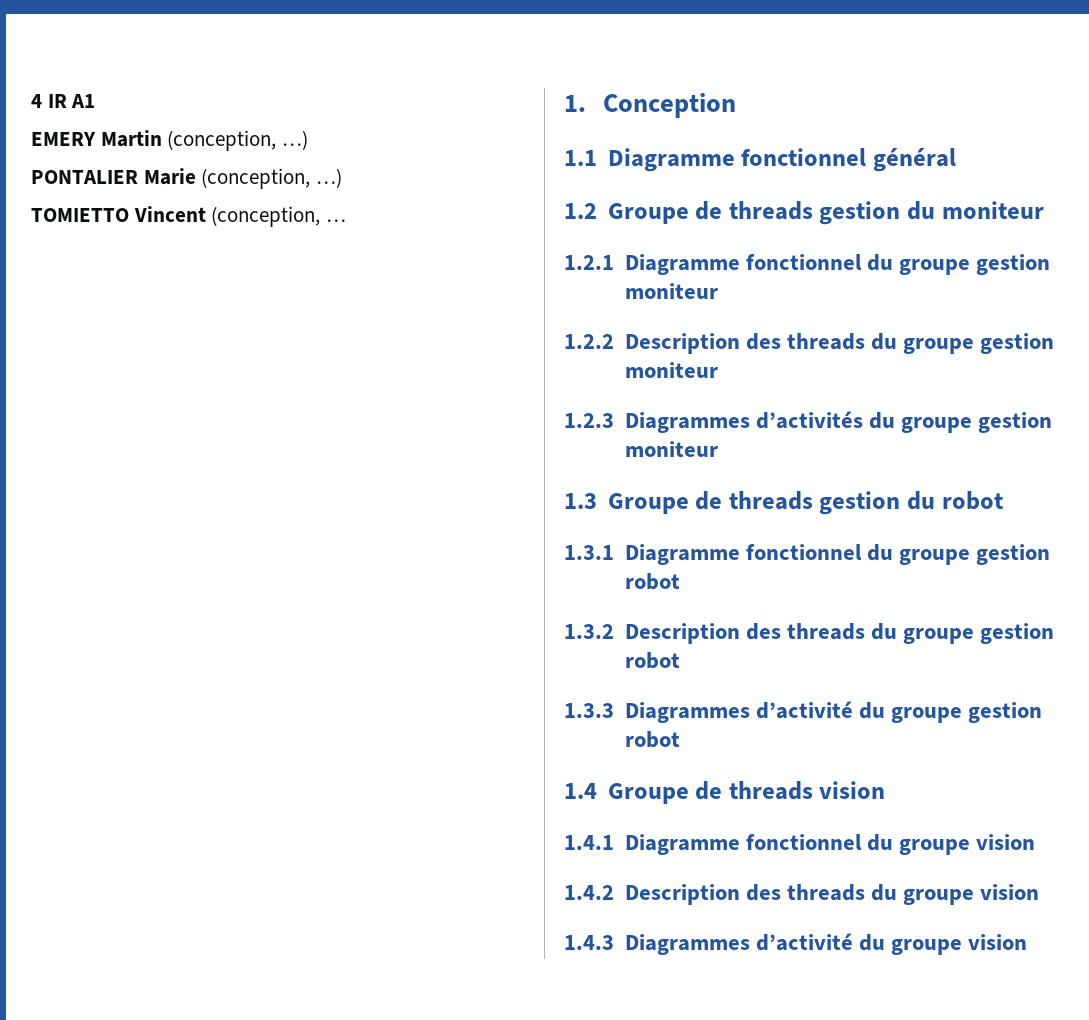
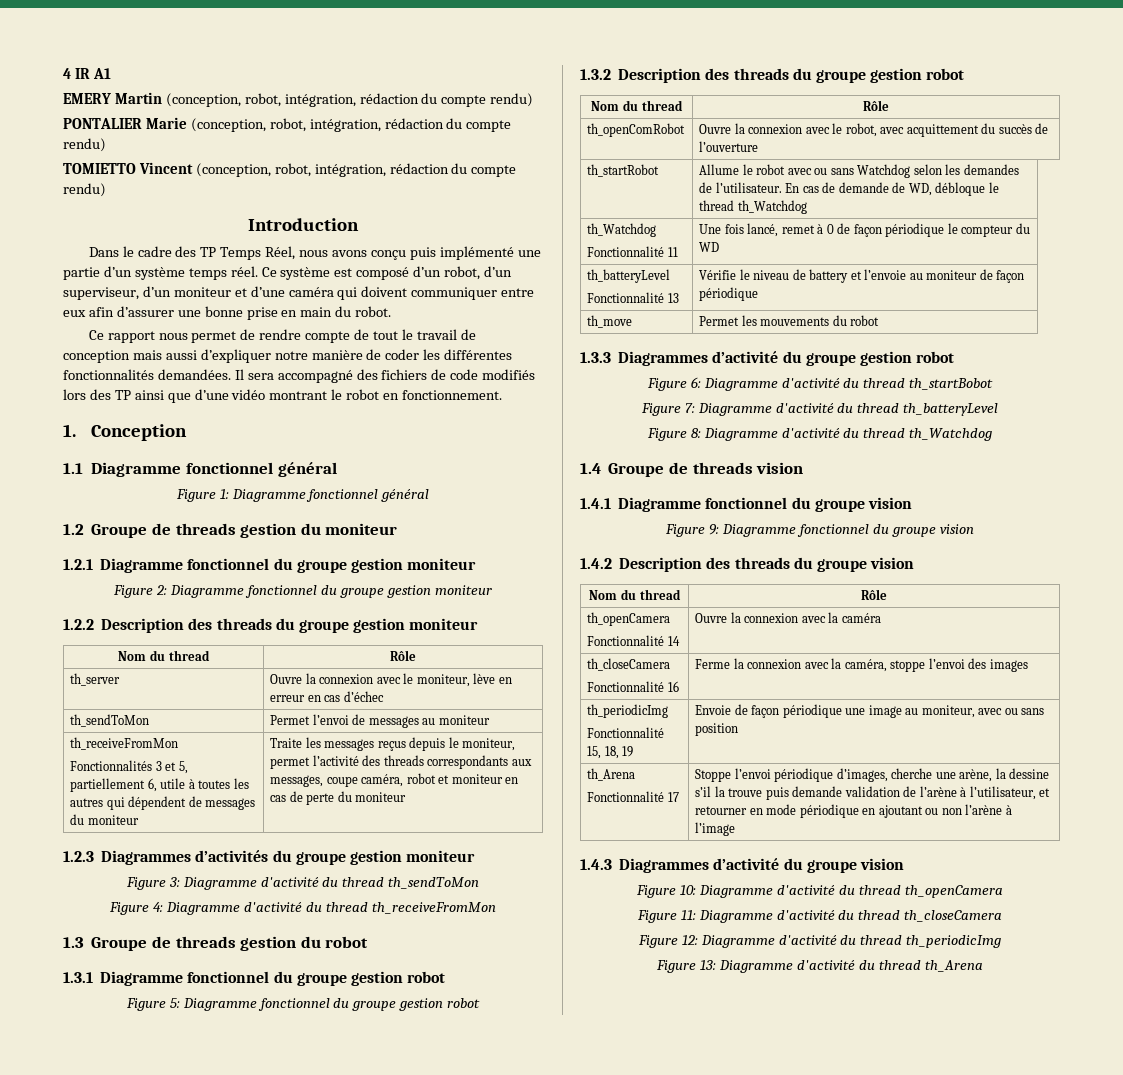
[282,130,309,150] [31,168,343,189] [31,206,347,227] …) // PONTALIER Marie (conception, …) // TOMIETTO Vincent (conception, … -> [244,93,534,107] [63,117,512,132] [63,138,106,152] [63,162,517,177] [63,183,106,197] [248,218,359,231] [88,246,541,260] [63,266,513,280] [63,286,535,300] [63,306,392,320] [88,329,476,343] [63,349,513,363] [63,369,536,383] [63,389,503,403] robot, intégration, rédaction du compte rendu) // PONTALIER Marie (conception, robot, intégration, rédaction du compte rendu) // TOMIETTO Vincent (conception, robot, intégration, rédaction du compte rendu) // Introduction // Dans le cadre des TP Temps Réel, nous avons conçu puis implémenté une partie d’un système temps réel. Ce système est composé d’un robot, d’un superviseur, d’un moniteur et d’une caméra qui doivent communiquer entre eux afin d’assurer une bonne prise en main du robot. // Ce rapport nous permet de rendre compte de tout le travail de conception mais aussi d’expliquer notre manière de coder les différentes fonctionnalités demandées. Il sera accompagné des fichiers de code modifiés lors des TP ainsi que d’une vidéo montrant le robot en fonctionnement.
(956, 160) none -> [175,489,430,502] // Figure 1: Diagramme fonctionnel général
(718, 291) none -> [113,585,492,598] // Figure 2: Diagramme fonctionnel du groupe gestion moniteur
(718, 370) none -> [118,650,210,661] [390,650,416,661] [70,673,121,686] [270,673,512,687] [270,691,384,702] [70,714,150,727] [270,714,490,728] [70,737,179,750] [70,760,188,774] [70,778,249,792] [70,796,256,810] [70,814,139,825] [270,737,516,751] [270,755,532,769] [270,773,519,787] [270,791,407,805] // Nom du thread | Rôle // th_server | Ouvre la connexion avec le moniteur, lève en erreur en cas d’échec // th_sendToMon | Permet l’envoi de messages au moniteur // th_receiveFromMon // Fonctionnalités 3 et 5, partiellement 6, utile à toutes les autres qui dépendent de messages du moniteur | Traite les messages reçus depuis le moniteur, permet l’activité des threads correspondants aux messages, coupe caméra, robot et moniteur en cas de perte du moniteur
(718, 449) none -> [125,877,480,890] [109,902,496,915] // Figure 3: Diagramme d'activité du thread th_sendToMon // Figure 4: Diagramme d'activité du thread th_receiveFromMon
(680, 581) none -> [125,998,481,1011] // Figure 5: Diagramme fonctionnel du groupe gestion robot
(680, 660) none -> [591,100,683,111] [863,100,889,111] [587,123,686,137] [699,123,1049,137] [699,141,759,152] [587,164,660,177] [699,164,1019,178] [699,182,999,196] [699,200,807,214] [587,223,657,237] [587,246,678,257] [699,223,1030,237] [699,242,720,252] [587,269,671,283] [587,292,679,303] [699,269,1025,283] [699,287,759,301] [587,315,633,328] [699,315,880,326] // Nom du thread | Rôle // th_openComRobot | Ouvre la connexion avec le robot, avec acquittement du succès de l’ouverture // th_startRobot | Allume le robot avec ou sans Watchdog selon les demandes de l’utilisateur. En cas de demande de WD, débloque le thread th_Watchdog // th_Watchdog // Fonctionnalité 11 | Une fois lancé, remet à 0 de façon périodique le compteur du WD // th_batteryLevel // Fonctionnalité 13 | Vérifie le niveau de battery et l’envoie au moniteur de façon périodique // th_move | Permet les mouvements du robot
(680, 739) none -> [646,377,994,391] [640,403,999,416] [646,428,993,441] // Figure 6: Diagramme d'activité du thread th_startBobot // Figure 7: Diagramme d'activité du thread th_batteryLevel // Figure 8: Diagramme d'activité du thread th_Watchdog
(1035, 842) none -> [665,524,974,537] // Figure 9: Diagramme fonctionnel du groupe vision
(1039, 892) none -> [589,589,681,600] [861,589,887,600] [587,612,671,626] [587,635,680,646] [695,612,881,623] [587,658,671,671] [587,681,679,692] [695,658,1028,672] [587,704,669,718] [587,727,665,738] [587,746,634,759] [695,704,1045,718] [695,723,739,736] [587,768,636,781] [587,791,679,802] [695,768,1050,782] [695,786,1051,800] [695,804,1012,818] [695,822,736,836] // Nom du thread | Rôle // th_openCamera // Fonctionnalité 14 | Ouvre la connexion avec la caméra // th_closeCamera // Fonctionnalité 16 | Ferme la connexion avec la caméra, stoppe l’envoi des images // th_periodicImg // Fonctionnalité 15, 18, 19 | Envoie de façon périodique une image au moniteur, avec ou sans position // th_Arena // Fonctionnalité 17 | Stoppe l’envoi périodique d’images, cherche une arène, la dessine s’il la trouve puis demande validation de l’arène à l’utilisateur, et retourner en mode périodique en ajoutant ou non l’arène à l’image
(1027, 942) none -> [636,885,1003,898] [636,910,1003,923] [637,935,1002,948] [656,960,983,973] // Figure 10: Diagramme d'activité du thread th_openCamera // Figure 11: Diagramme d'activité du thread th_closeCamera // Figure 12: Diagramme d'activité du thread th_periodicImg // Figure 13: Diagramme d'activité du thread th_Arena

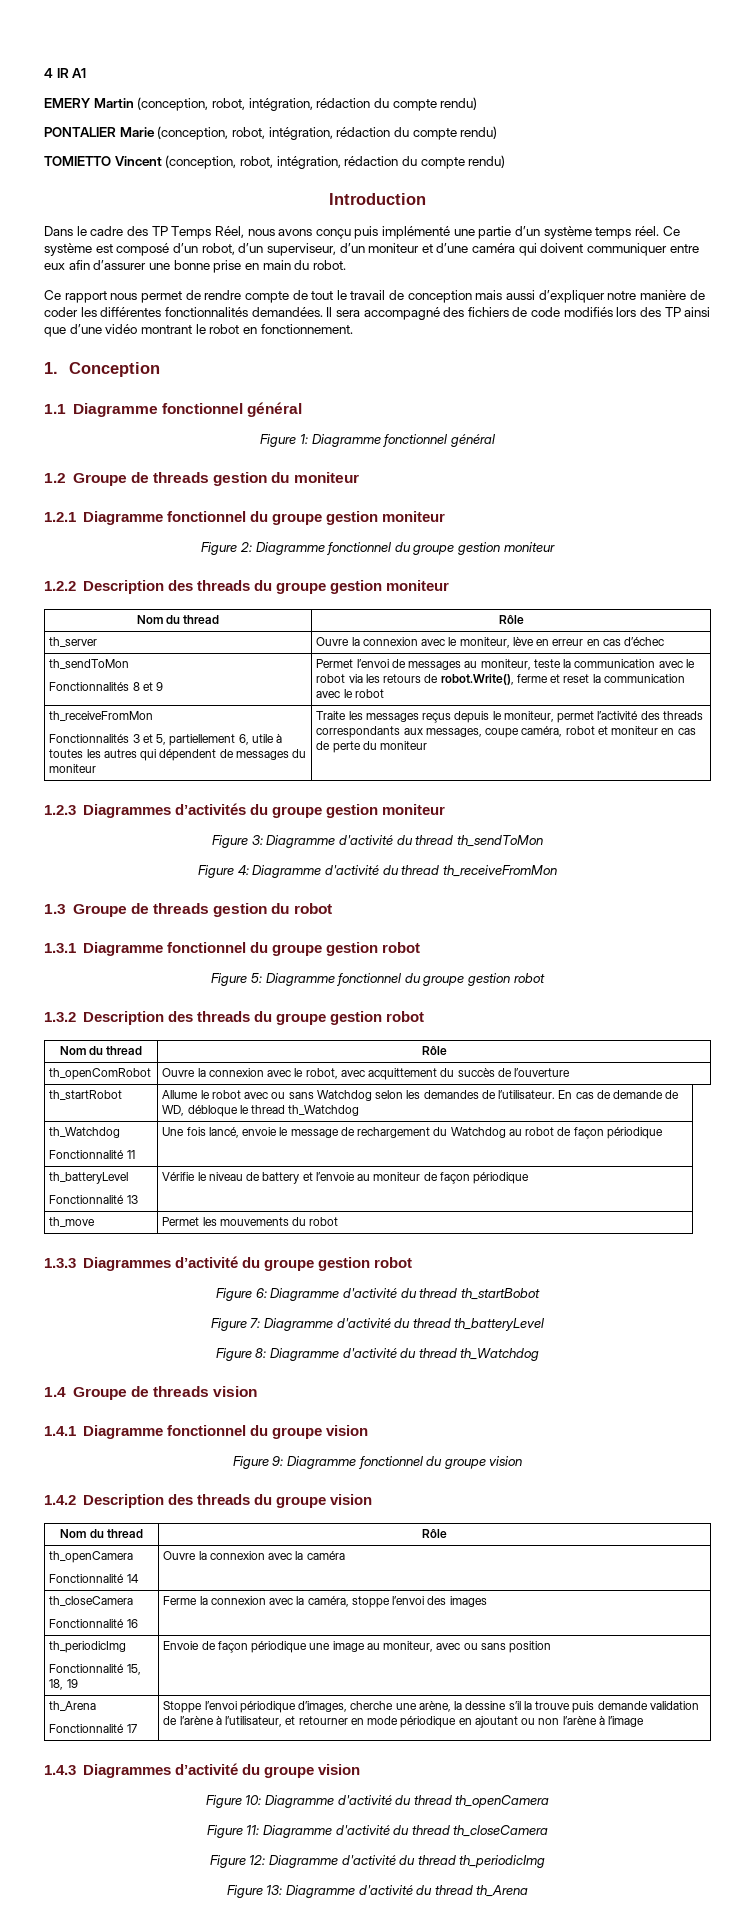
(150, 720) none -> [49,682,164,691] // Fonctionnalités 8 et 9
[438,715,490,725] moniteur -> [480,659,695,670] [316,674,685,685] [316,689,384,698] moniteur, teste la communication avec le robot via les retours de robot.Write(), ferme et reset la communication avec le robot
[781,223,1030,237] [699,242,720,252] remet à 0 de façon périodique le compteur du WD -> [242,1127,663,1139] envoie le message de rechargement du Watchdog au robot de façon périodique

